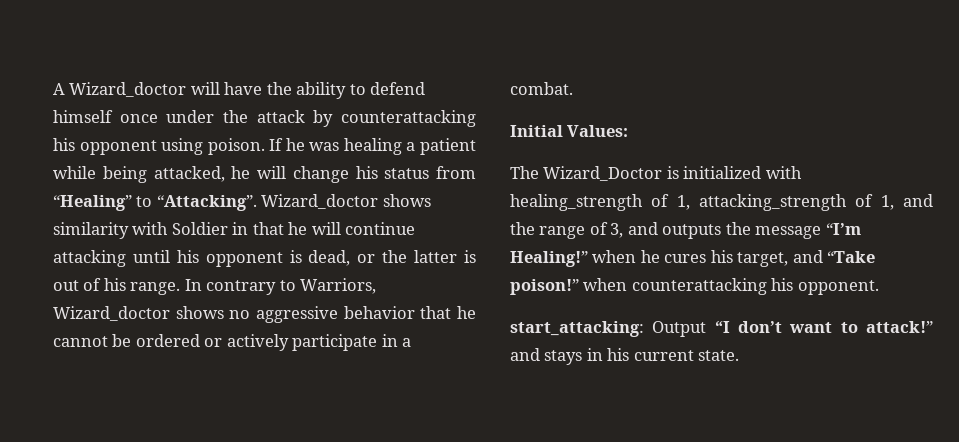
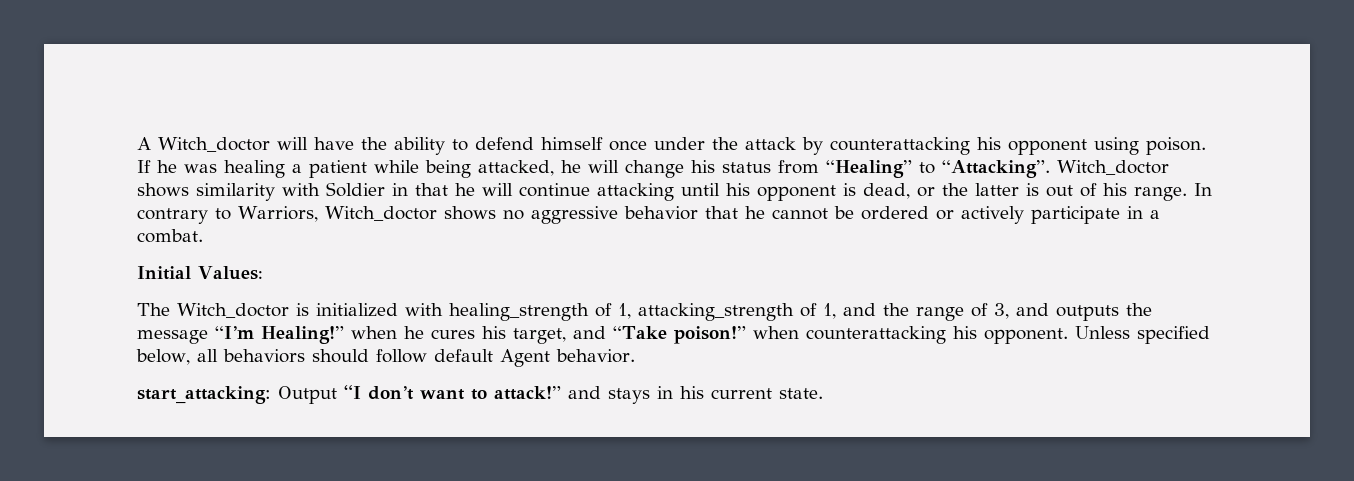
[69,82,187,97] Wizard_doctor -> [158,137,270,152] Witch_doctor
[261,194,379,209] Wizard_doctor -> [1057,160,1169,175] Witch_doctor
[53,306,170,321] Wizard_doctor -> [324,206,437,221] Witch_doctor
[543,166,663,181] Wizard_Doctor -> [177,303,289,318] Witch_doctor
(879, 287) none -> [1074,326,1210,344] [136,349,635,367] Unless specified below, all behaviors should follow default Agent behavior.

